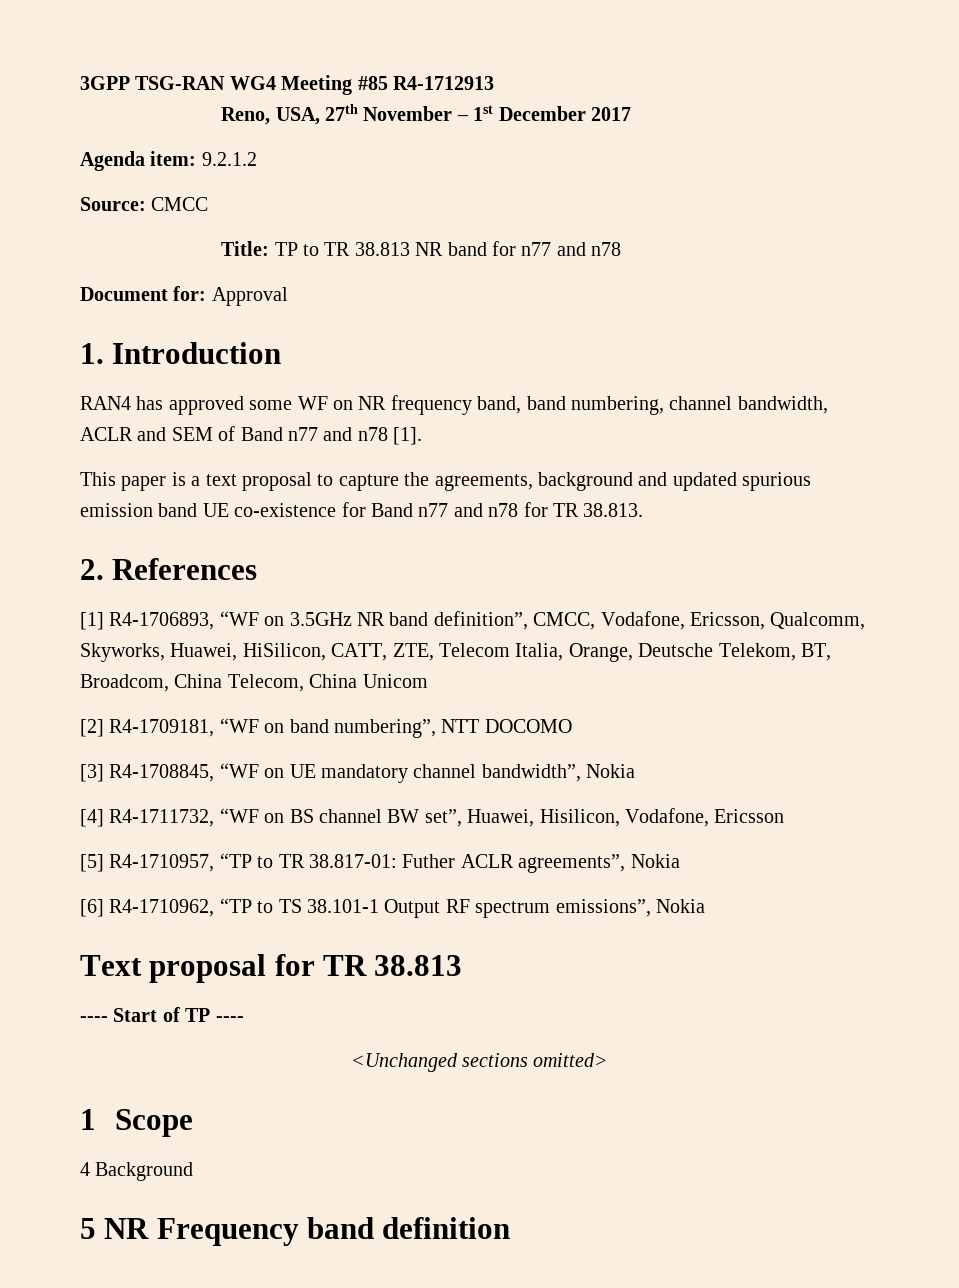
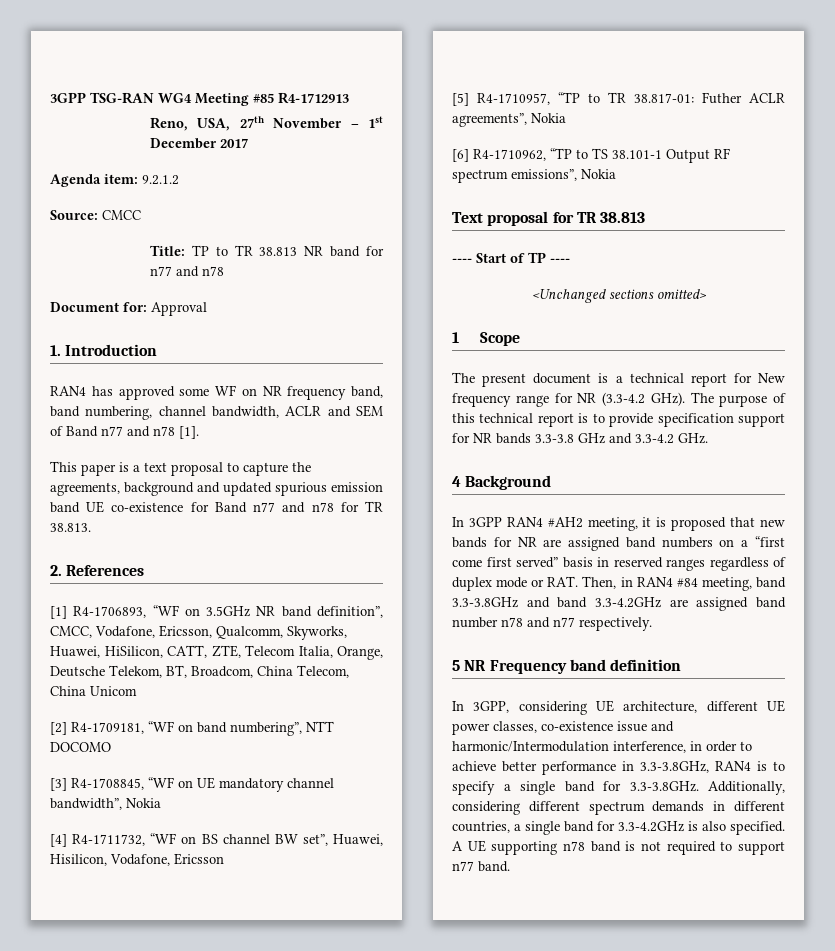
[80,1162,194,1181] 4 Background -> [452,372,785,387] [452,392,786,407] [452,413,785,427] [452,433,708,444] [452,475,552,490] [452,517,785,531] [452,536,785,551] [452,557,786,571] [452,576,786,591] [452,597,786,611] [452,617,652,631] The present document is a technical report for New frequency range for NR (3.3-4.2 GHz). The purpose of this technical report is to provide specification support for NR bands 3.3-3.8 GHz and 3.3-4.2 GHz. // 4 Background // In 3GPP RAN4 #AH2 meeting, it is proposed that new bands for NR are assigned band numbers on a “first come first served” basis in reserved ranges regardless of duplex mode or RAT. Then, in RAN4 #84 meeting, band 3.3-3.8GHz and band 3.3-4.2GHz are assigned band number n78 and n77 respectively.
(511, 1228) none -> [452,700,785,715] [452,721,674,735] [452,741,752,753] [452,761,785,775] [452,781,785,795] [452,801,785,815] [452,821,785,835] [452,840,785,855] [452,861,510,872] // In 3GPP, considering UE architecture, different UE power classes, co-existence issue and harmonic/Intermodulation interference, in order to achieve better performance in 3.3-3.8GHz, RAN4 is to specify a single band for 3.3-3.8GHz. Additionally, considering different spectrum demands in different countries, a single band for 3.3-4.2GHz is also specified. A UE supporting n78 band is not required to support n77 band.

